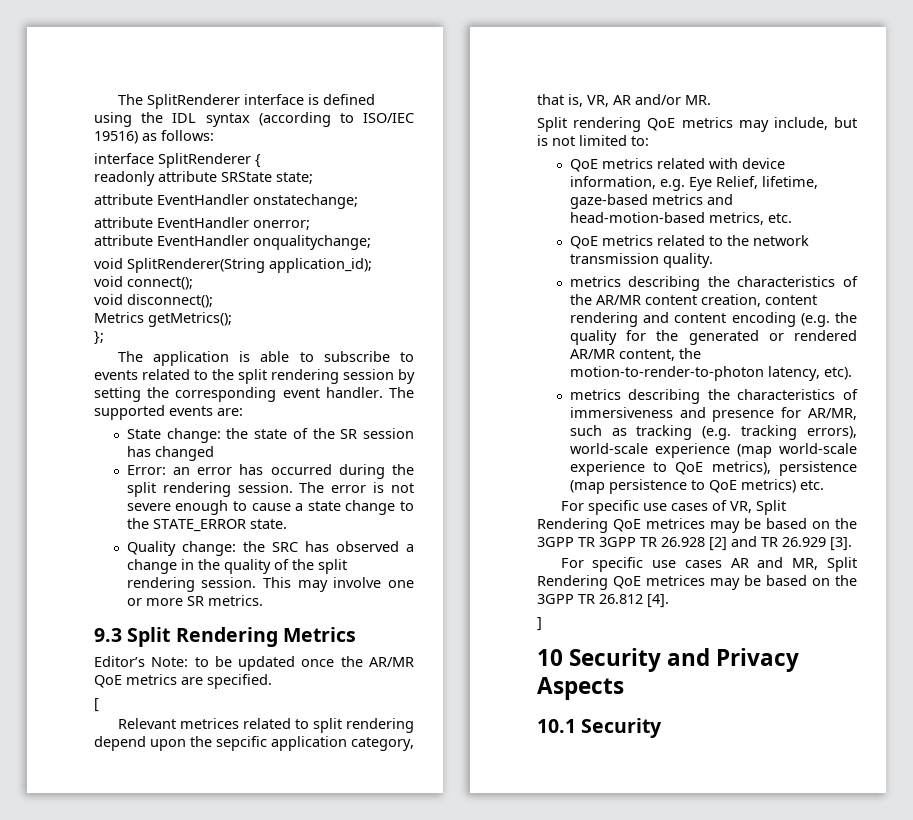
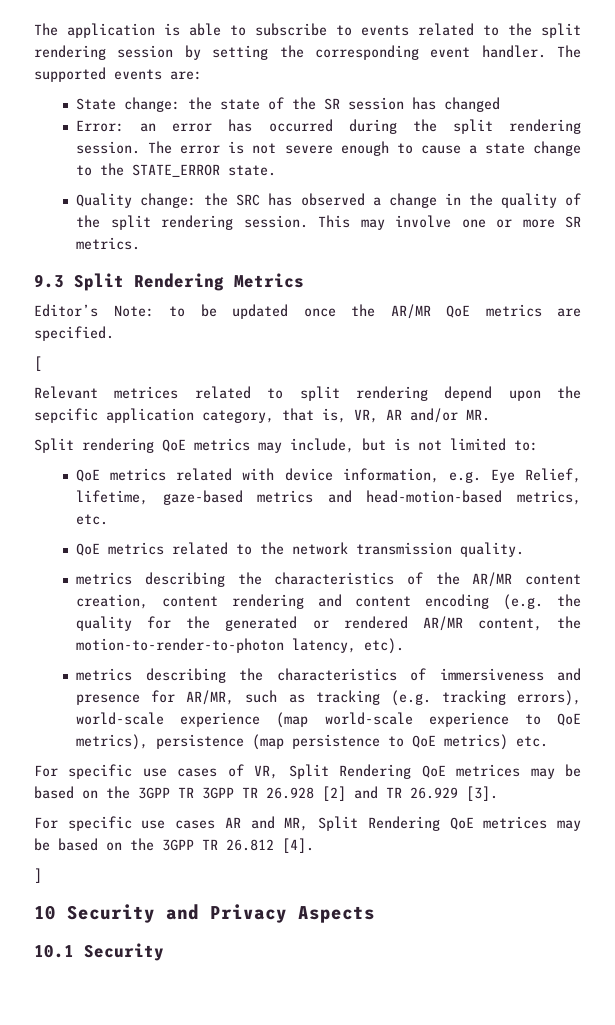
[117,94,375,109] [94,112,414,127] [94,130,214,144] [94,153,261,168] [94,171,313,186] [94,194,358,209] [94,217,310,230] [94,235,371,250] [94,258,372,273] [94,276,193,290] [94,294,213,308] [94,312,232,327] [94,331,104,345] [117,351,143,362] The SplitRenderer interface is defined using the IDL syntax (according to ISO/IEC 19516) as follows: // interface SplitRenderer { // readonly attribute SRState state; // attribute EventHandler onstatechange; // attribute EventHandler onerror; // attribute EventHandler onqualitychange; // void SplitRenderer(String application_id); // void connect(); // void disconnect(); // Metrics getMetrics(); // }; // The -> [34,23,58,36] The

